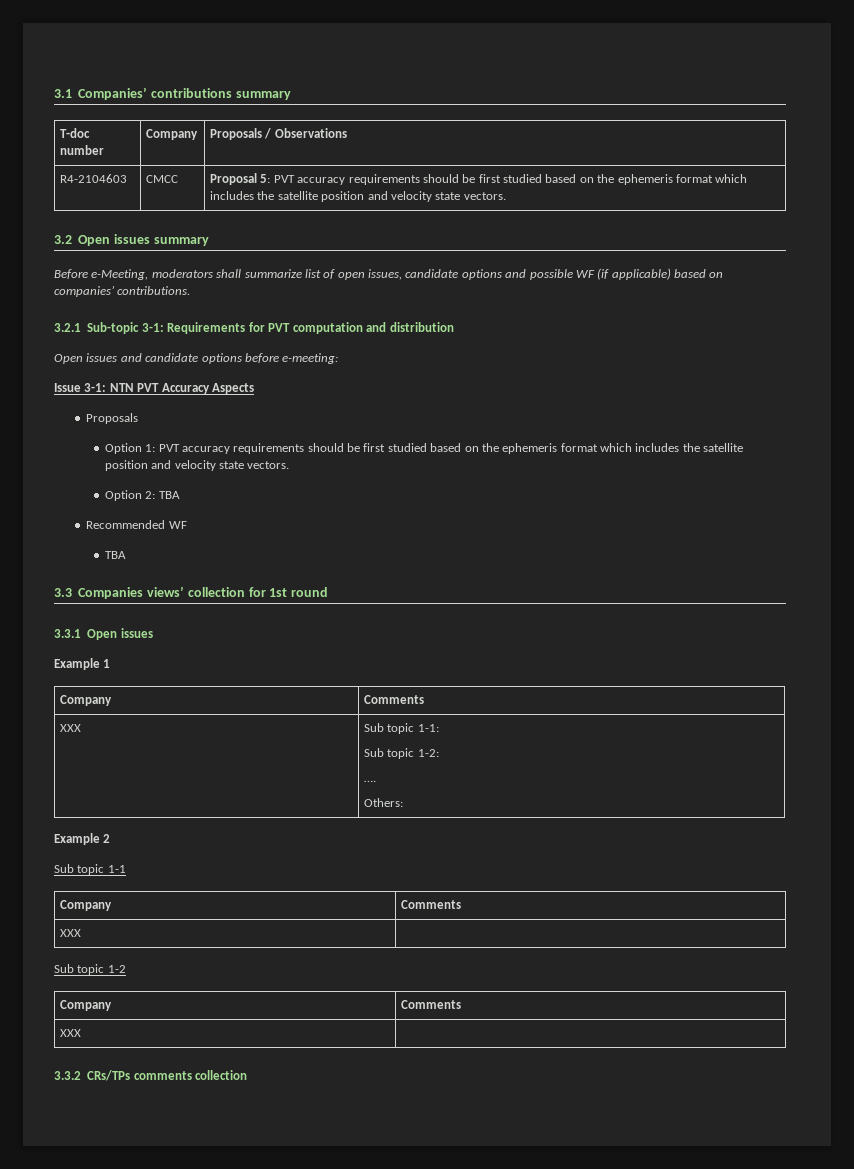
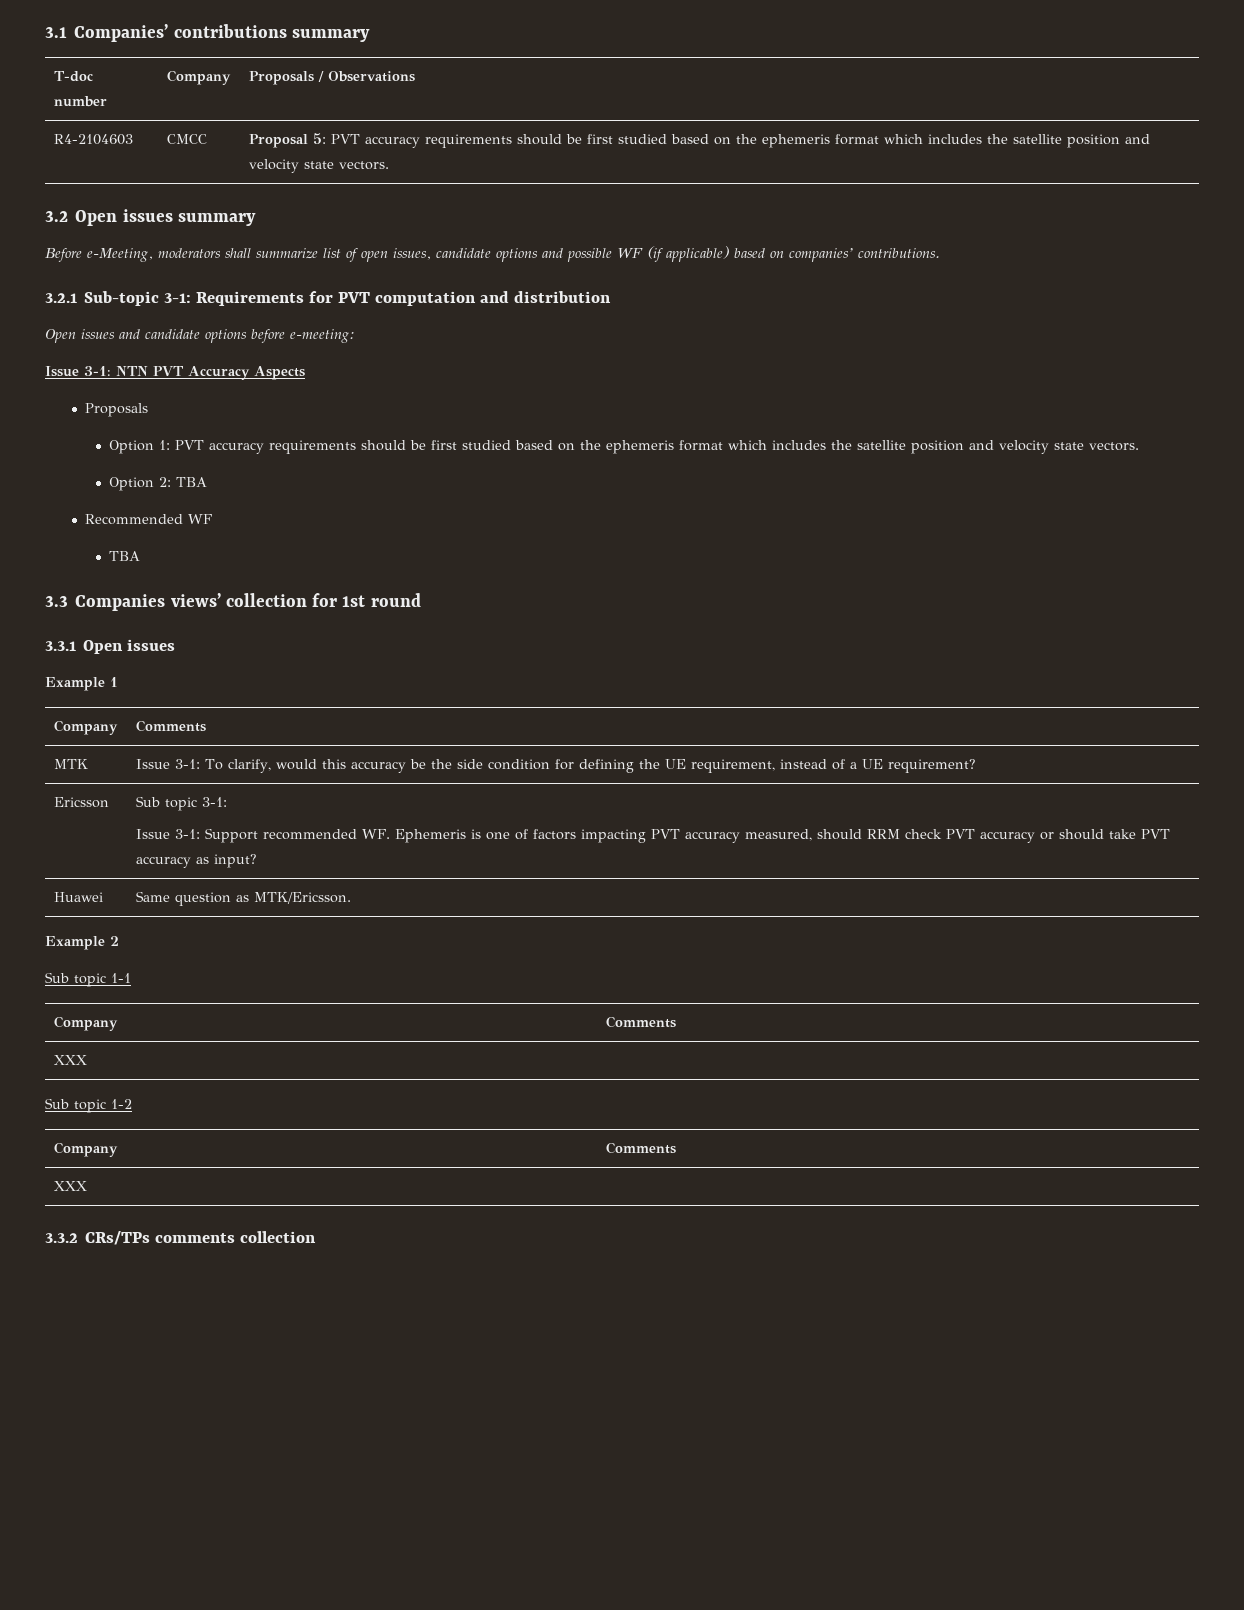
[60,724,82,732] [364,723,439,734] [364,748,439,759] [364,780,377,782] [364,798,404,807] XXX | Sub topic 1-1: // Sub topic 1-2: // …. // Others: -> [54,759,89,769] [136,759,976,773] [54,797,110,808] [136,796,228,811] [136,828,1170,843] [136,854,258,868] [54,892,104,902] [136,891,352,906] MTK | Issue 3-1: To clarify, would this accuracy be the side condition for defining the UE requirement, instead of a UE requirement? // Ericsson | Sub topic 3-1: // Issue 3-1: Support recommended WF. Ephemeris is one of factors impacting PVT accuracy measured, should RRM check PVT accuracy or should take PVT accuracy as input? // Huawei | Same question as MTK/Ericsson.

